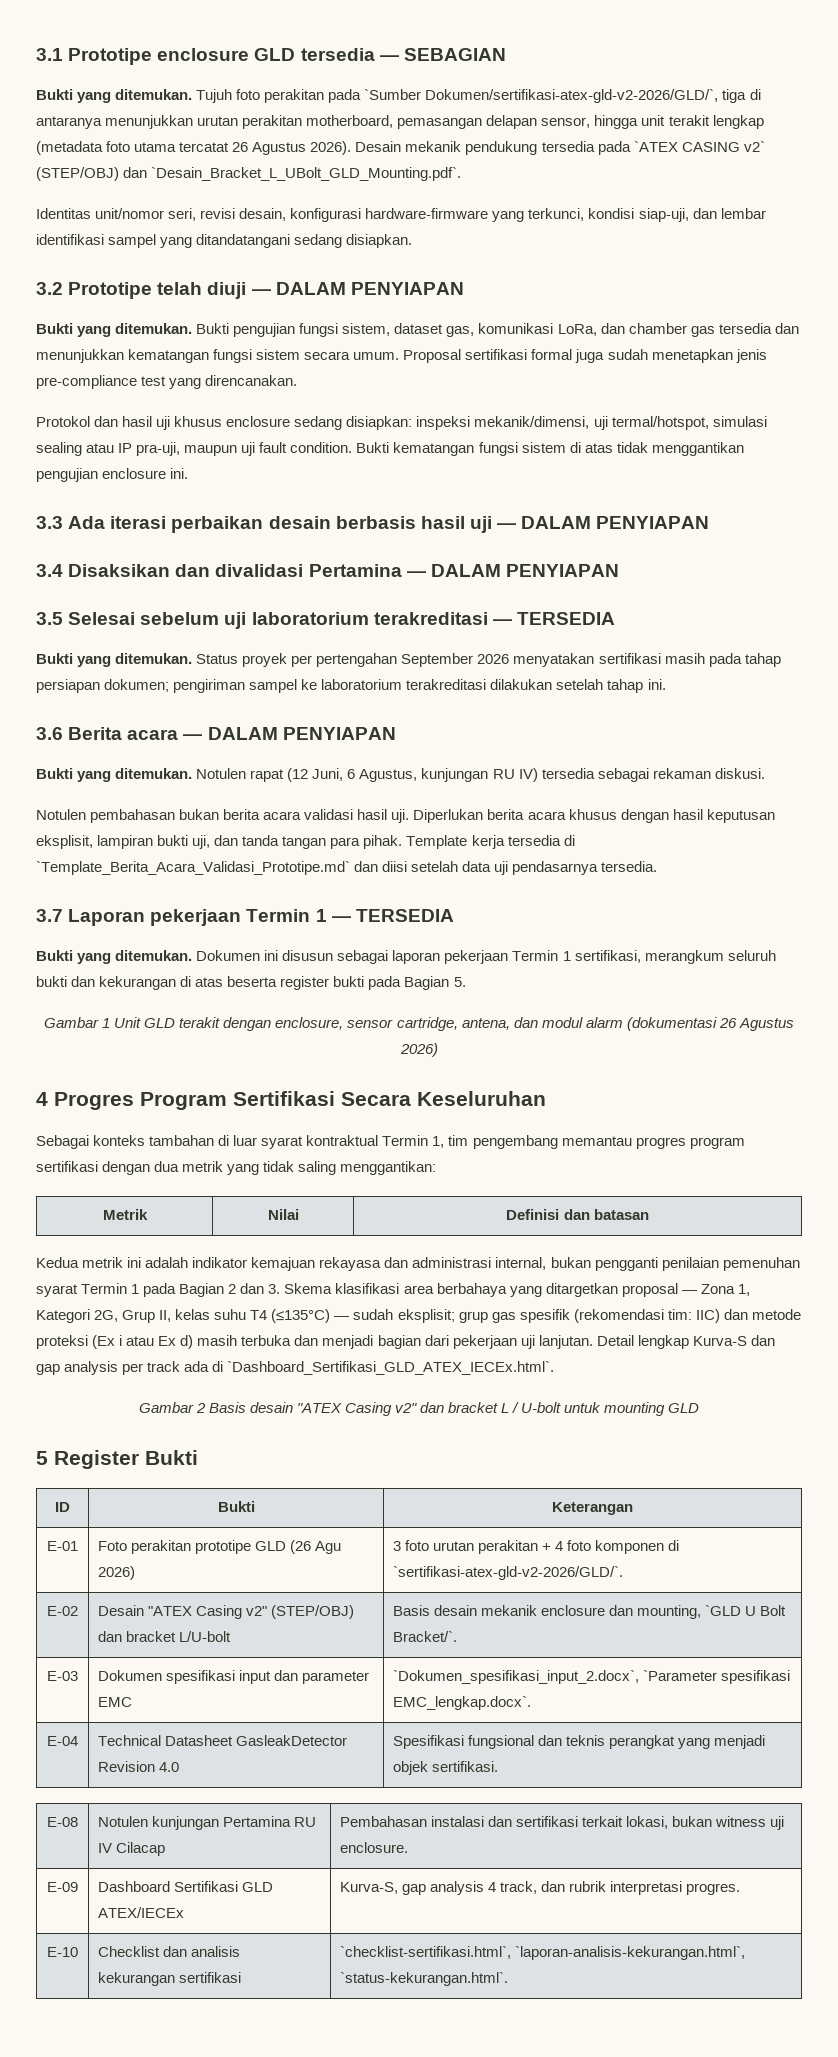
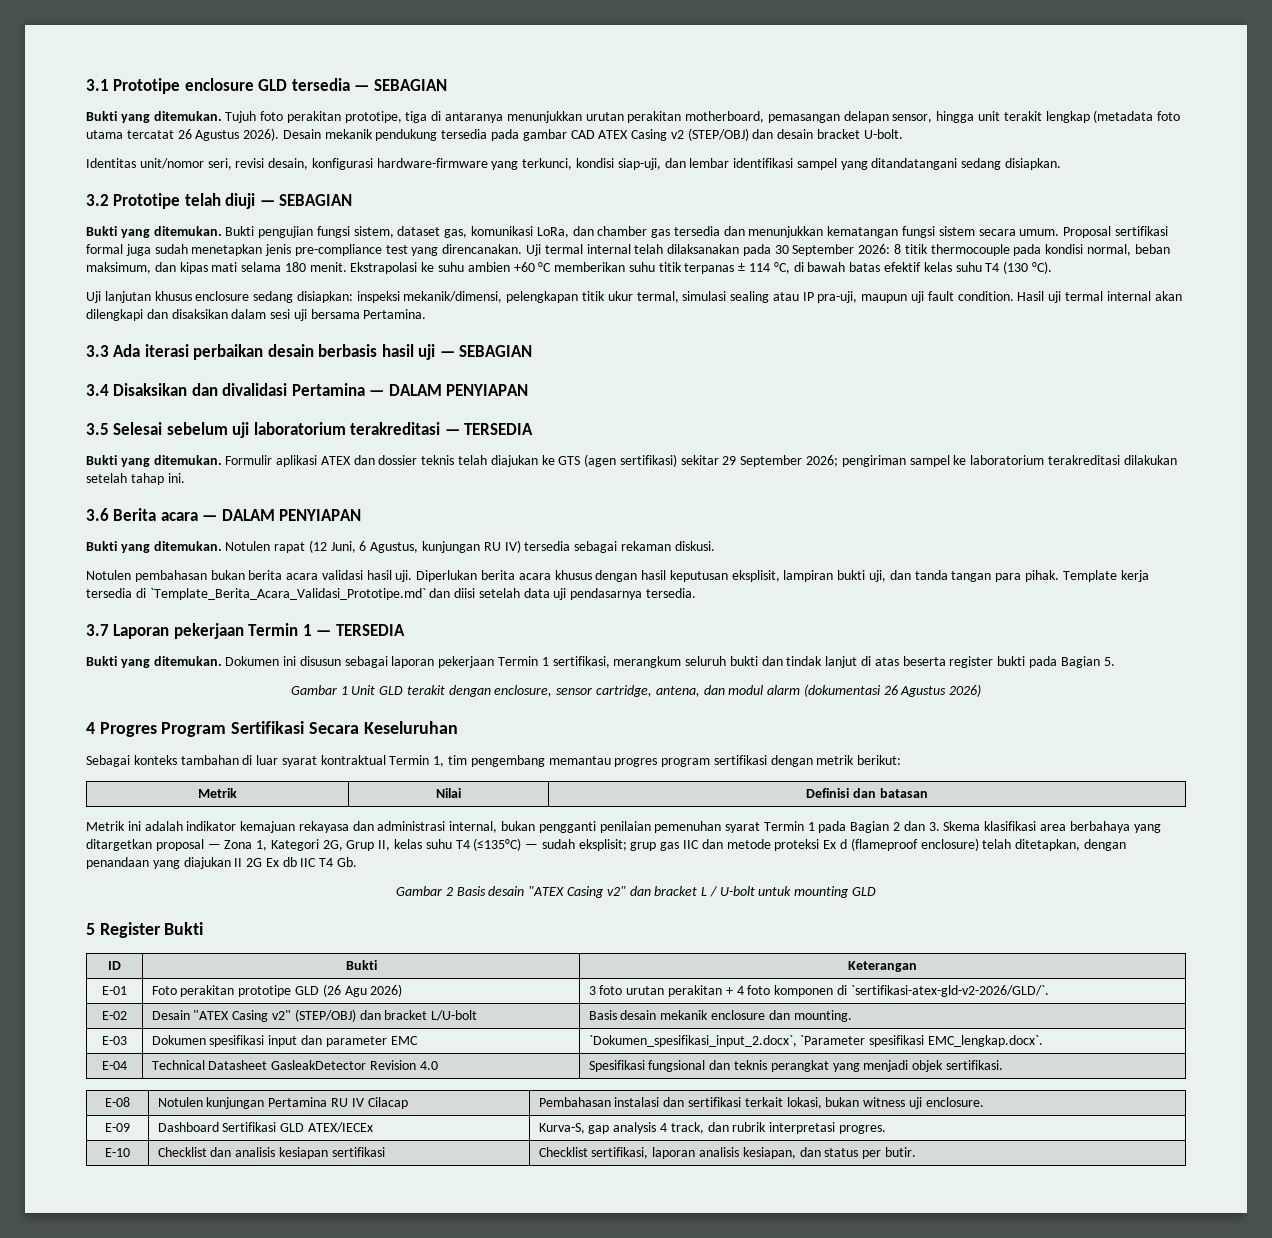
[328,89,719,103] pada `Sumber Dokumen/sertifikasi-atex-gld-v2-2026/GLD/`, -> [344,111,402,123] prototipe,
[633,141,765,152] [36,167,462,181] `ATEX CASING v2` (STEP/OBJ) dan `Desain_Bracket_L_UBolt_GLD_Mounting.pdf`. -> [522,128,903,141] gambar CAD ATEX Casing v2 (STEP/OBJ) dan desain bracket U-bolt.
[275,282,464,295] DALAM PENYIAPAN -> [279,194,353,206] SEBAGIAN
[36,416,171,430] // Protokol dan hasil uji -> [526,244,1170,256] [86,261,1052,274] [86,291,151,303] Uji termal internal telah dilaksanakan pada 30 September 2026: 8 titik thermocouple pada kondisi normal, beban maksimum, dan kipas mati selama 180 menit. Ekstrapolasi ke suhu ambien +60 °C memberikan suhu titik terpanas ± 114 °C, di bawah batas efektif kelas suhu T4 (130 °C). // Uji lanjutan
[593,416,709,430] uji termal/hotspot, -> [506,291,679,303] pelengkapan titik ukur termal,
[356,442,744,456] [36,468,189,482] Bukti kematangan fungsi sistem di atas tidak menggantikan pengujian enclosure ini. -> [1017,291,1182,303] [86,309,427,321] Hasil uji termal internal akan dilengkapi dan disaksikan dalam sesi uji bersama Pertamina.
[521,516,710,529] DALAM PENYIAPAN -> [459,345,533,357] SEBAGIAN
[196,653,781,667] [36,679,170,693] Status proyek per pertengahan September 2026 menyatakan sertifikasi masih pada tahap persiapan dokumen; -> [225,454,839,467] Formulir aplikasi ATEX dan dossier teknis telah diajukan ke GTS (agen sertifikasi) sekitar 29 September 2026;
[99,976,177,990] kekurangan -> [786,656,858,668] tindak lanjut
[154,1161,437,1175] dua metrik yang tidak saling menggantikan: -> [816,755,902,765] metrik berikut:
[36,1257,124,1268] Kedua metrik -> [86,821,125,831] Metrik
[519,1309,801,1323] [36,1335,775,1349] [36,1361,555,1375] spesifik (rekomendasi tim: IIC) dan metode proteksi (Ex i atau Ex d) masih terbuka dan menjadi bagian dari pekerjaan uji lanjutan. Detail lengkap Kurva-S dan gap analysis per track ada di `Dashboard_Sertifikasi_GLD_ATEX_IECEx.html`. -> [683,838,1126,851] [86,857,358,869] IIC dan metode proteksi Ex d (flameproof enclosure) telah ditetapkan, dengan penandaan yang diajukan II 2G Ex db IIC T4 Gb.
[637,1605,787,1619] [393,1631,458,1642] mounting, `GLD U Bolt Bracket/`. -> [793,1010,852,1022] mounting.
[98,1972,176,1986] kekurangan -> [279,1147,329,1159] kesiapan
[340,1946,746,1960] [340,1972,509,1986] `checklist-sertifikasi.html`, `laporan-analisis-kekurangan.html`, `status-kekurangan.html`. -> [538,1147,916,1159] Checklist sertifikasi, laporan analisis kesiapan, dan status per butir.

